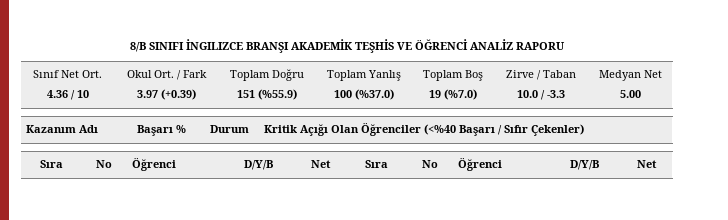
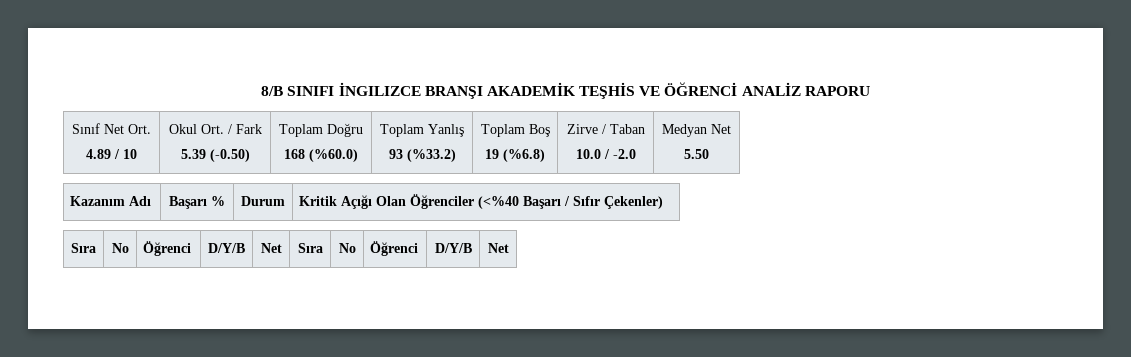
[46,90,68,98] 4.36 -> [86,149,111,159] 4.89
[136,89,196,100] 3.97 (+0.39) -> [180,149,250,162] 5.39 (-0.50)
[237,89,297,100] 151 (%55.9) -> [284,149,358,162] 168 (%60.0)
[334,89,394,100] 100 (%37.0) -> [388,149,456,162] 93 (%33.2)
[444,89,477,100] (%7.0) -> [503,149,545,162] (%6.8)
[546,90,565,98] -3.3 -> [612,149,636,159] -2.0
[619,90,641,98] 5.00 -> [684,149,709,159] 5.50

